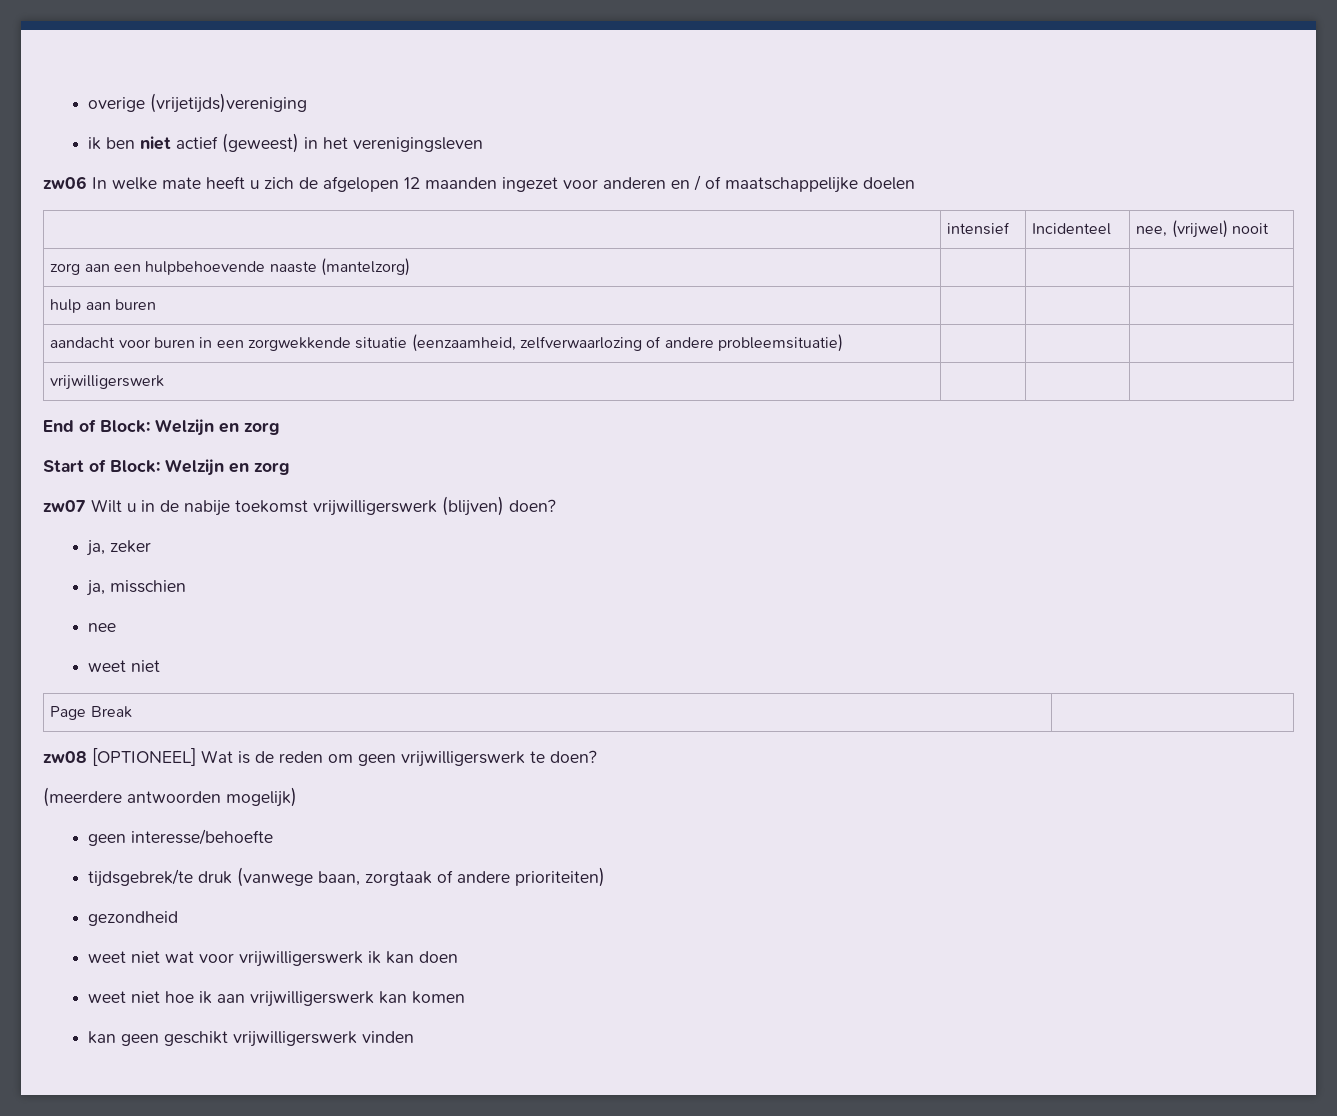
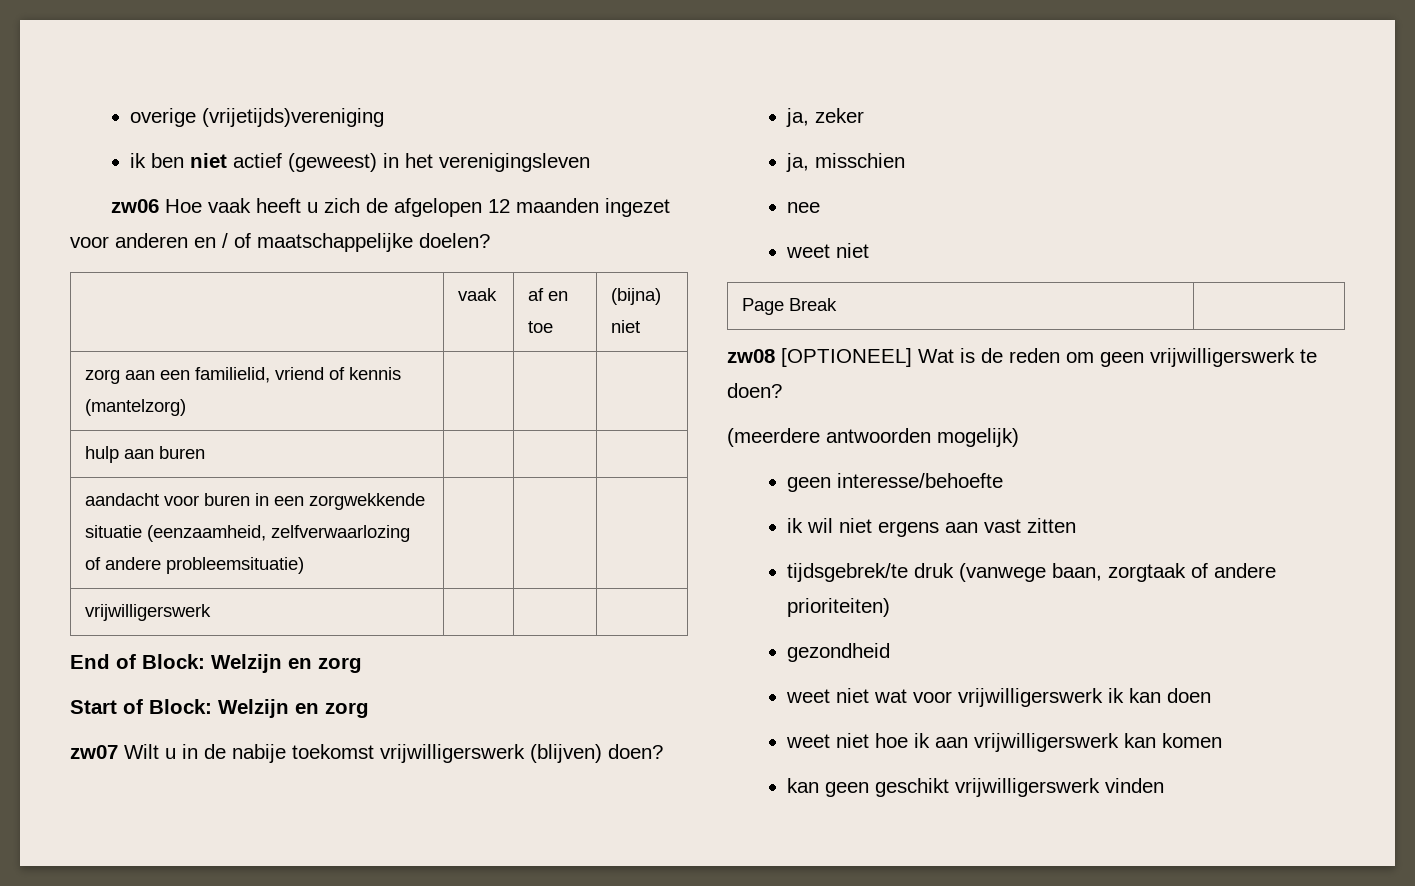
[92,177,201,190] In welke mate -> [164,198,251,213] Hoe vaak
[863,177,915,190] [947,222,1011,235] [1032,223,1112,235] [1136,220,1270,238] doelen // | intensief | Incidenteel | nee, (vrijwel) nooit -> [419,233,490,248] [458,288,498,301] [528,288,569,301] [528,321,554,333] [611,288,662,305] [611,320,641,333] doelen? // | vaak | af en toe | (bijna) niet
[145,261,317,275] hulpbehoevende naaste -> [195,367,402,383] familielid, vriend of kennis
(274, 837) none -> [787,518,1077,537] // ik wil niet ergens aan vast zitten

